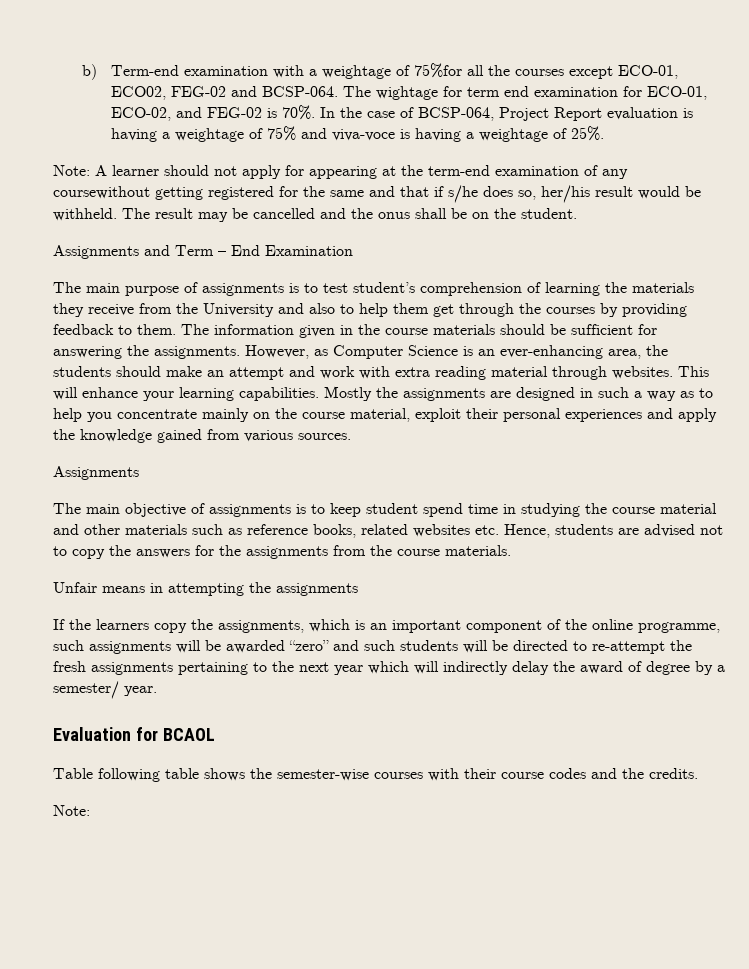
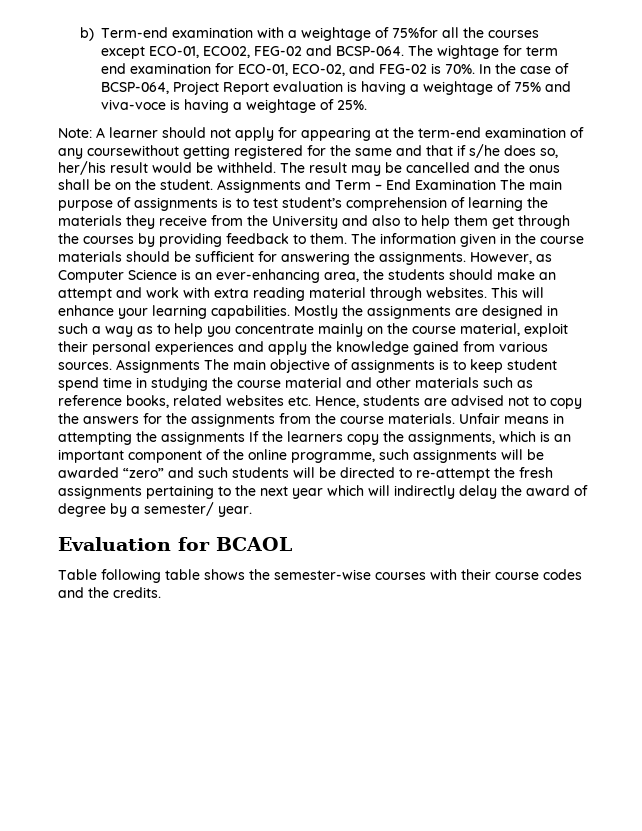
(577, 213) // -> (213, 184) none
(353, 250) // -> (496, 184) none
[53,466,139,480] // Assignments // -> [116,359,200,373] Assignments
(511, 550) // -> (455, 418) none
(358, 589) // -> (245, 438) none
[53,805,90,816] // Note: -> (161, 592) none

